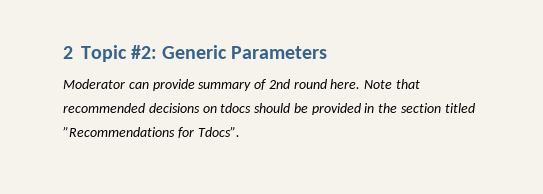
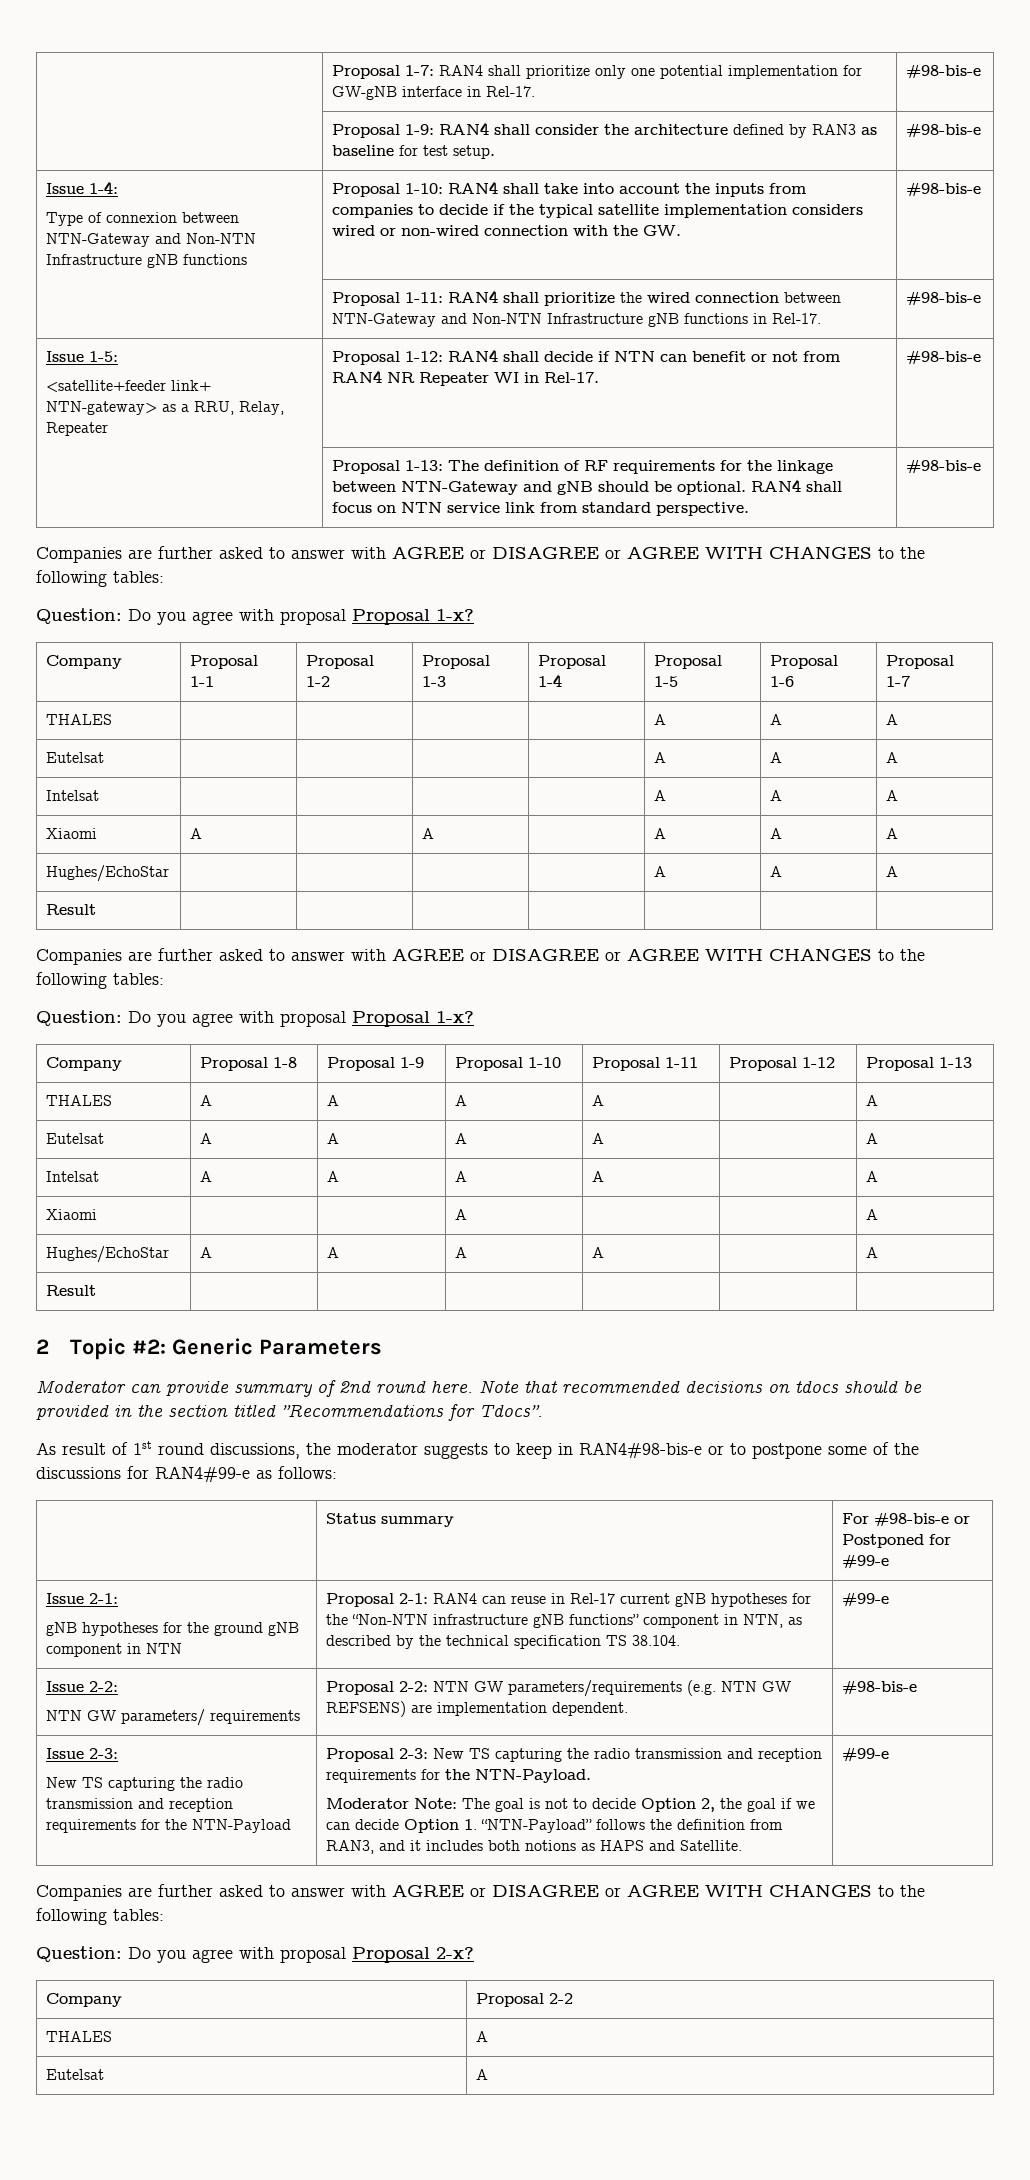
(63, 52) none -> [332,65,863,79] [332,86,536,100] [906,64,982,79] [332,122,878,138] [332,145,496,159] [906,123,982,138] [46,181,119,194] [46,212,240,226] [46,233,257,247] [46,254,248,268] [332,181,807,197] [332,204,864,218] [332,225,682,236] [906,182,982,197] [332,290,842,306] [332,313,822,327] [906,291,982,306] [46,351,119,362] [46,380,212,392] [46,401,285,415] [46,422,109,436] [332,349,841,365] [332,370,600,386] [906,350,982,365] [332,460,834,474] [332,479,843,495] [332,502,750,516] [906,459,982,474] [36,546,925,563] [36,570,164,587] [36,608,474,625] [46,655,123,669] [190,655,259,669] [190,676,215,687] [306,655,375,669] [306,676,331,687] [422,655,491,669] [422,676,447,687] [538,655,607,669] [538,674,563,687] [654,655,723,669] [654,676,679,687] [770,655,839,669] [770,676,795,687] [886,655,955,669] [886,676,911,687] [46,714,113,725] [654,714,667,725] [770,714,783,725] [886,714,899,725] [46,752,105,763] [654,752,667,763] [770,752,783,763] [886,752,899,763] [46,790,100,801] [654,790,667,801] [770,790,783,801] [886,790,899,801] [46,828,98,839] [190,828,203,839] [422,828,435,839] [654,828,667,839] [770,828,783,839] [886,828,899,839] [46,865,170,882] [654,866,667,877] [770,866,783,877] [886,866,899,877] [46,904,97,915] [36,948,925,965] [36,972,164,989] [36,1010,474,1027] [46,1057,123,1071] [200,1057,298,1071] [327,1057,425,1071] [455,1057,562,1071] [592,1057,699,1071] [729,1057,836,1071] [866,1057,973,1071] [46,1095,113,1106] [200,1095,213,1106] [327,1095,340,1106] [455,1095,468,1106] [592,1095,605,1106] [866,1095,879,1106] [46,1133,105,1144] [200,1133,213,1144] [327,1133,340,1144] [455,1133,468,1144] [592,1133,605,1144] [866,1133,879,1144] [46,1171,100,1182] [200,1171,213,1182] [327,1171,340,1182] [455,1171,468,1182] [592,1171,605,1182] [866,1171,879,1182] [46,1209,98,1220] [455,1209,468,1220] [866,1209,879,1220] [46,1246,170,1263] [200,1247,213,1258] [327,1247,340,1258] [455,1247,468,1258] [592,1247,605,1258] [866,1247,879,1258] [46,1285,97,1296] | Proposal 1-7: RAN4 shall prioritize only one potential implementation for GW-gNB interface in Rel-17. | #98-bis-e // | Proposal 1-9: RAN4 shall consider the architecture defined by RAN3 as baseline for test setup. | #98-bis-e // Issue 1-4: // Type of connexion between NTN-Gateway and Non-NTN Infrastructure gNB functions | Proposal 1-10: RAN4 shall take into account the inputs from companies to decide if the typical satellite implementation considers wired or non-wired connection with the GW. | #98-bis-e // | Proposal 1-11: RAN4 shall prioritize the wired connection between NTN-Gateway and Non-NTN Infrastructure gNB functions in Rel-17. | #98-bis-e // Issue 1-5: // <satellite+feeder link+ NTN-gateway> as a RRU, Relay, Repeater | Proposal 1-12: RAN4 shall decide if NTN can benefit or not from RAN4 NR Repeater WI in Rel-17. | #98-bis-e // | Proposal 1-13: The definition of RF requirements for the linkage between NTN-Gateway and gNB should be optional. RAN4 shall focus on NTN service link from standard perspective. | #98-bis-e // Companies are further asked to answer with AGREE or DISAGREE or AGREE WITH CHANGES to the following tables: // Question: Do you agree with proposal Proposal 1-x? // Company | Proposal 1-1 | Proposal 1-2 | Proposal 1-3 | Proposal 1-4 | Proposal 1-5 | Proposal 1-6 | Proposal 1-7 // THALES | | | | | A | A | A // Eutelsat | | | | | A | A | A // Intelsat | | | | | A | A | A // Xiaomi | A | | A | | A | A | A // Hughes/EchoStar | | | | | A | A | A // Result | | | | | | | // Companies are further asked to answer with AGREE or DISAGREE or AGREE WITH CHANGES to the following tables: // Question: Do you agree with proposal Proposal 1-x? // Company | Proposal 1-8 | Proposal 1-9 | Proposal 1-10 | Proposal 1-11 | Proposal 1-12 | Proposal 1-13 // THALES | A | A | A | A | | A // Eutelsat | A | A | A | A | | A // Intelsat | A | A | A | A | | A // Xiaomi | | | A | | | A // Hughes/EchoStar | A | A | A | A | | A // Result | | | | | | //
(240, 131) none -> [36,1441,919,1459] [36,1466,337,1483] [326,1513,455,1527] [842,1512,971,1527] [842,1534,952,1548] [842,1554,890,1569] [46,1593,119,1604] [46,1622,300,1636] [46,1643,183,1657] [326,1593,812,1607] [326,1614,803,1628] [326,1635,681,1649] [842,1592,890,1607] [46,1681,119,1692] [46,1709,301,1726] [326,1680,792,1697] [326,1701,629,1717] [842,1680,918,1695] [46,1748,119,1759] [46,1777,244,1791] [46,1798,234,1812] [46,1819,292,1833] [326,1748,823,1762] [326,1769,592,1783] [326,1798,816,1812] [326,1819,784,1833] [326,1840,743,1854] [842,1747,890,1762] [36,1884,925,1901] [36,1908,164,1925] [36,1946,474,1963] [46,1993,123,2007] [476,1993,574,2007] [46,2031,113,2042] [476,2031,489,2042] [46,2069,105,2080] [476,2069,489,2080] // As result of 1st round discussions, the moderator suggests to keep in RAN4#98-bis-e or to postpone some of the discussions for RAN4#99-e as follows: // | Status summary | For #98-bis-e or Postponed for #99-e // Issue 2-1: // gNB hypotheses for the ground gNB component in NTN | Proposal 2-1: RAN4 can reuse in Rel-17 current gNB hypotheses for the “Non-NTN infrastructure gNB functions” component in NTN, as described by the technical specification TS 38.104. | #99-e // Issue 2-2: // NTN GW parameters/ requirements | Proposal 2-2: NTN GW parameters/requirements (e.g. NTN GW REFSENS) are implementation dependent. | #98-bis-e // Issue 2-3: // New TS capturing the radio transmission and reception requirements for the NTN-Payload | Proposal 2-3: New TS capturing the radio transmission and reception requirements for the NTN-Payload. // Moderator Note: The goal is not to decide Option 2, the goal if we can decide Option 1. “NTN-Payload” follows the definition from RAN3, and it includes both notions as HAPS and Satellite. | #99-e // Companies are further asked to answer with AGREE or DISAGREE or AGREE WITH CHANGES to the following tables: // Question: Do you agree with proposal Proposal 2-x? // Company | Proposal 2-2 // THALES | A // Eutelsat | A

